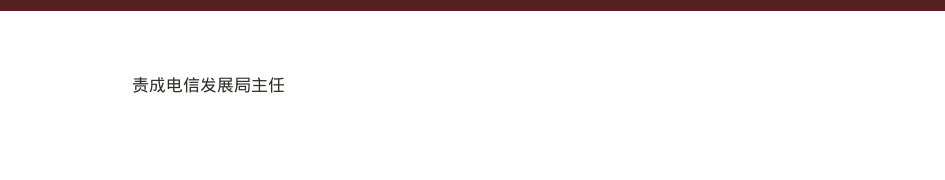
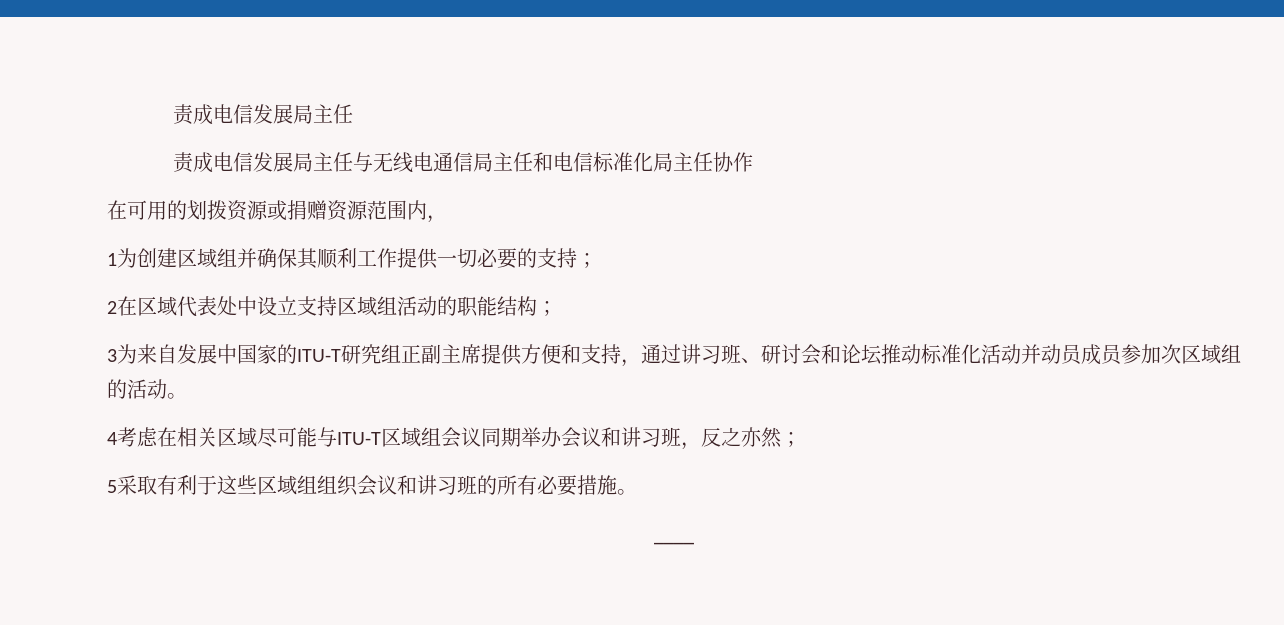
[131,77,285,93] 责成电信发展局主任 -> [172,104,353,125] [172,152,753,173] [107,200,447,223] [107,248,597,269] [107,296,557,317] [107,344,1241,367] [107,379,187,399] [107,427,801,450] [107,475,637,496] [654,541,694,545] 责成电信发展局主任 // 责成电信发展局主任与无线电通信局主任和电信标准化局主任协作 // 在可用的划拨资源或捐赠资源范围内， // 1为创建区域组并确保其顺利工作提供一切必要的支持； // 2在区域代表处中设立支持区域组活动的职能结构； // 3为来自发展中国家的ITU-T研究组正副主席提供方便和支持，通过讲习班、研讨会和论坛推动标准化活动并动员成员参加次区域组的活动。 // 4考虑在相关区域尽可能与ITU-T区域组会议同期举办会议和讲习班，反之亦然； // 5采取有利于这些区域组组织会议和讲习班的所有必要措施。 // ____

